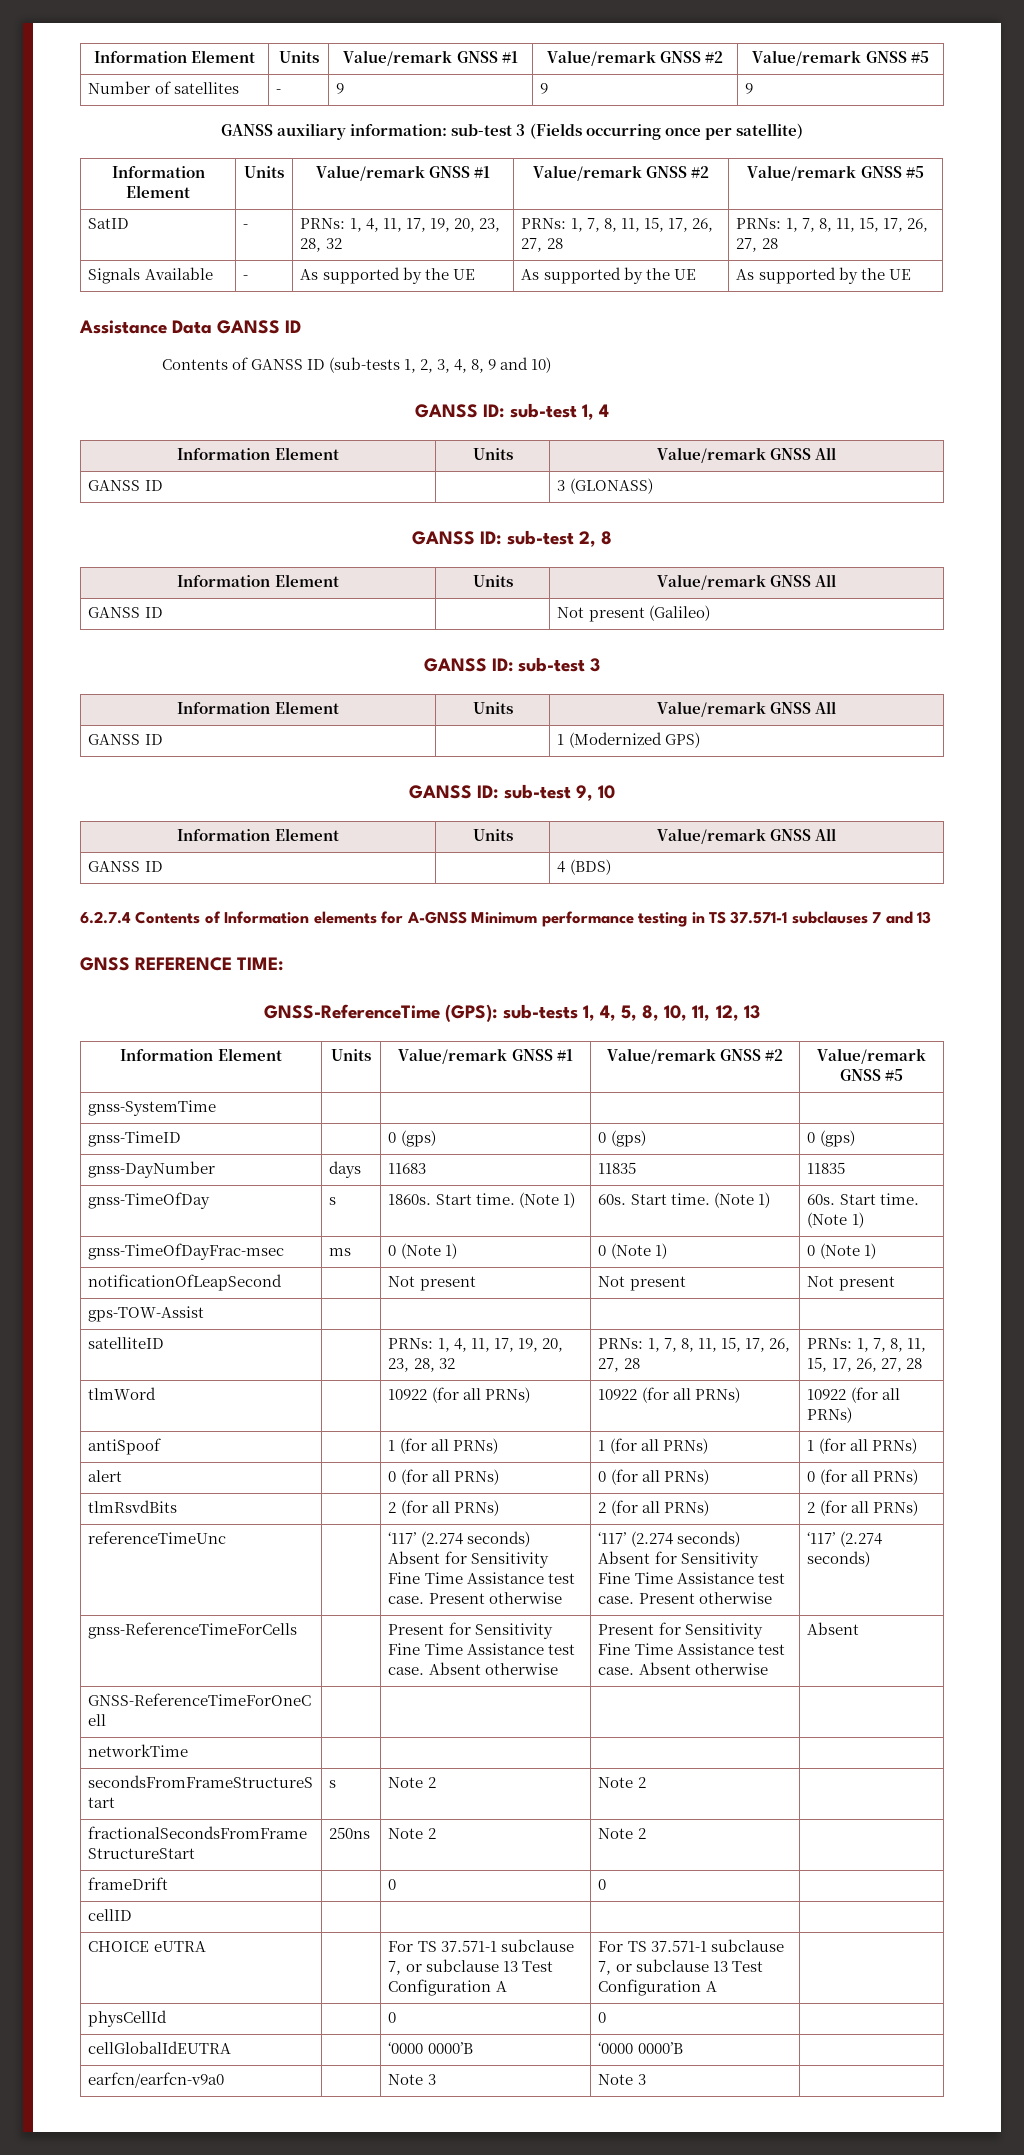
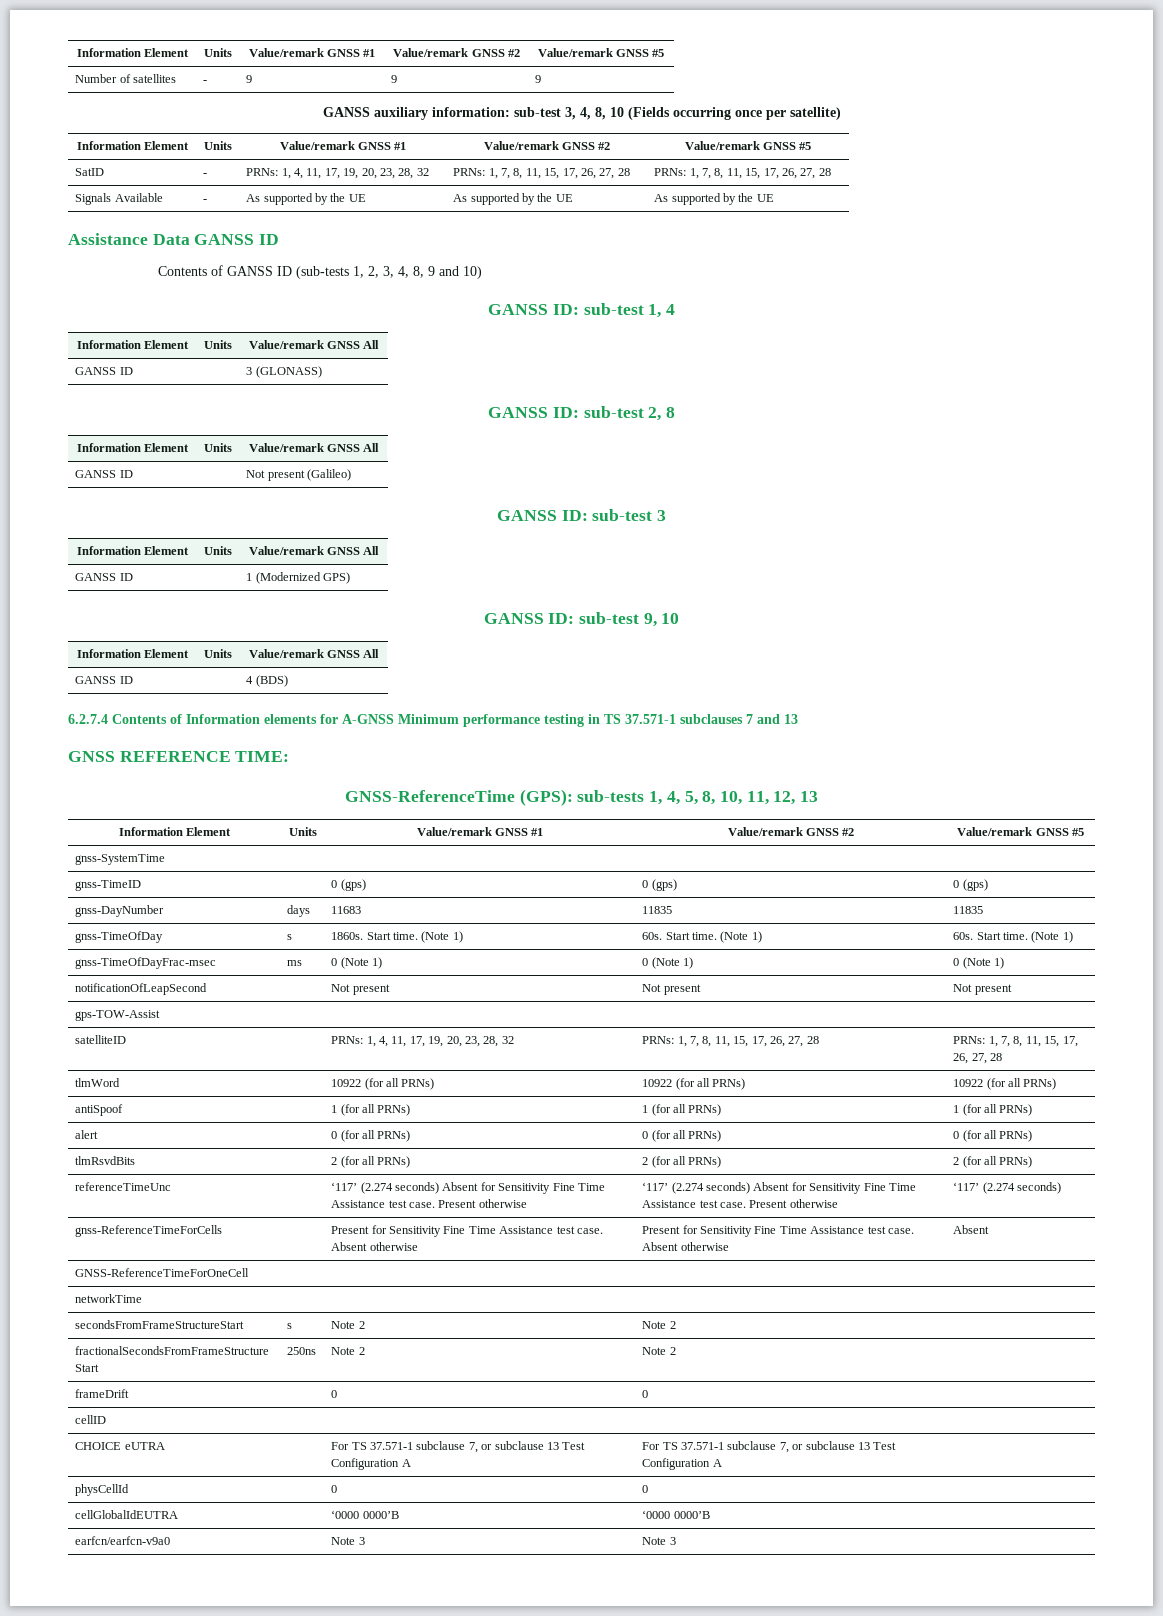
[516,124,526,136] 3 -> [564,107,624,120] 3, 4, 8, 10

